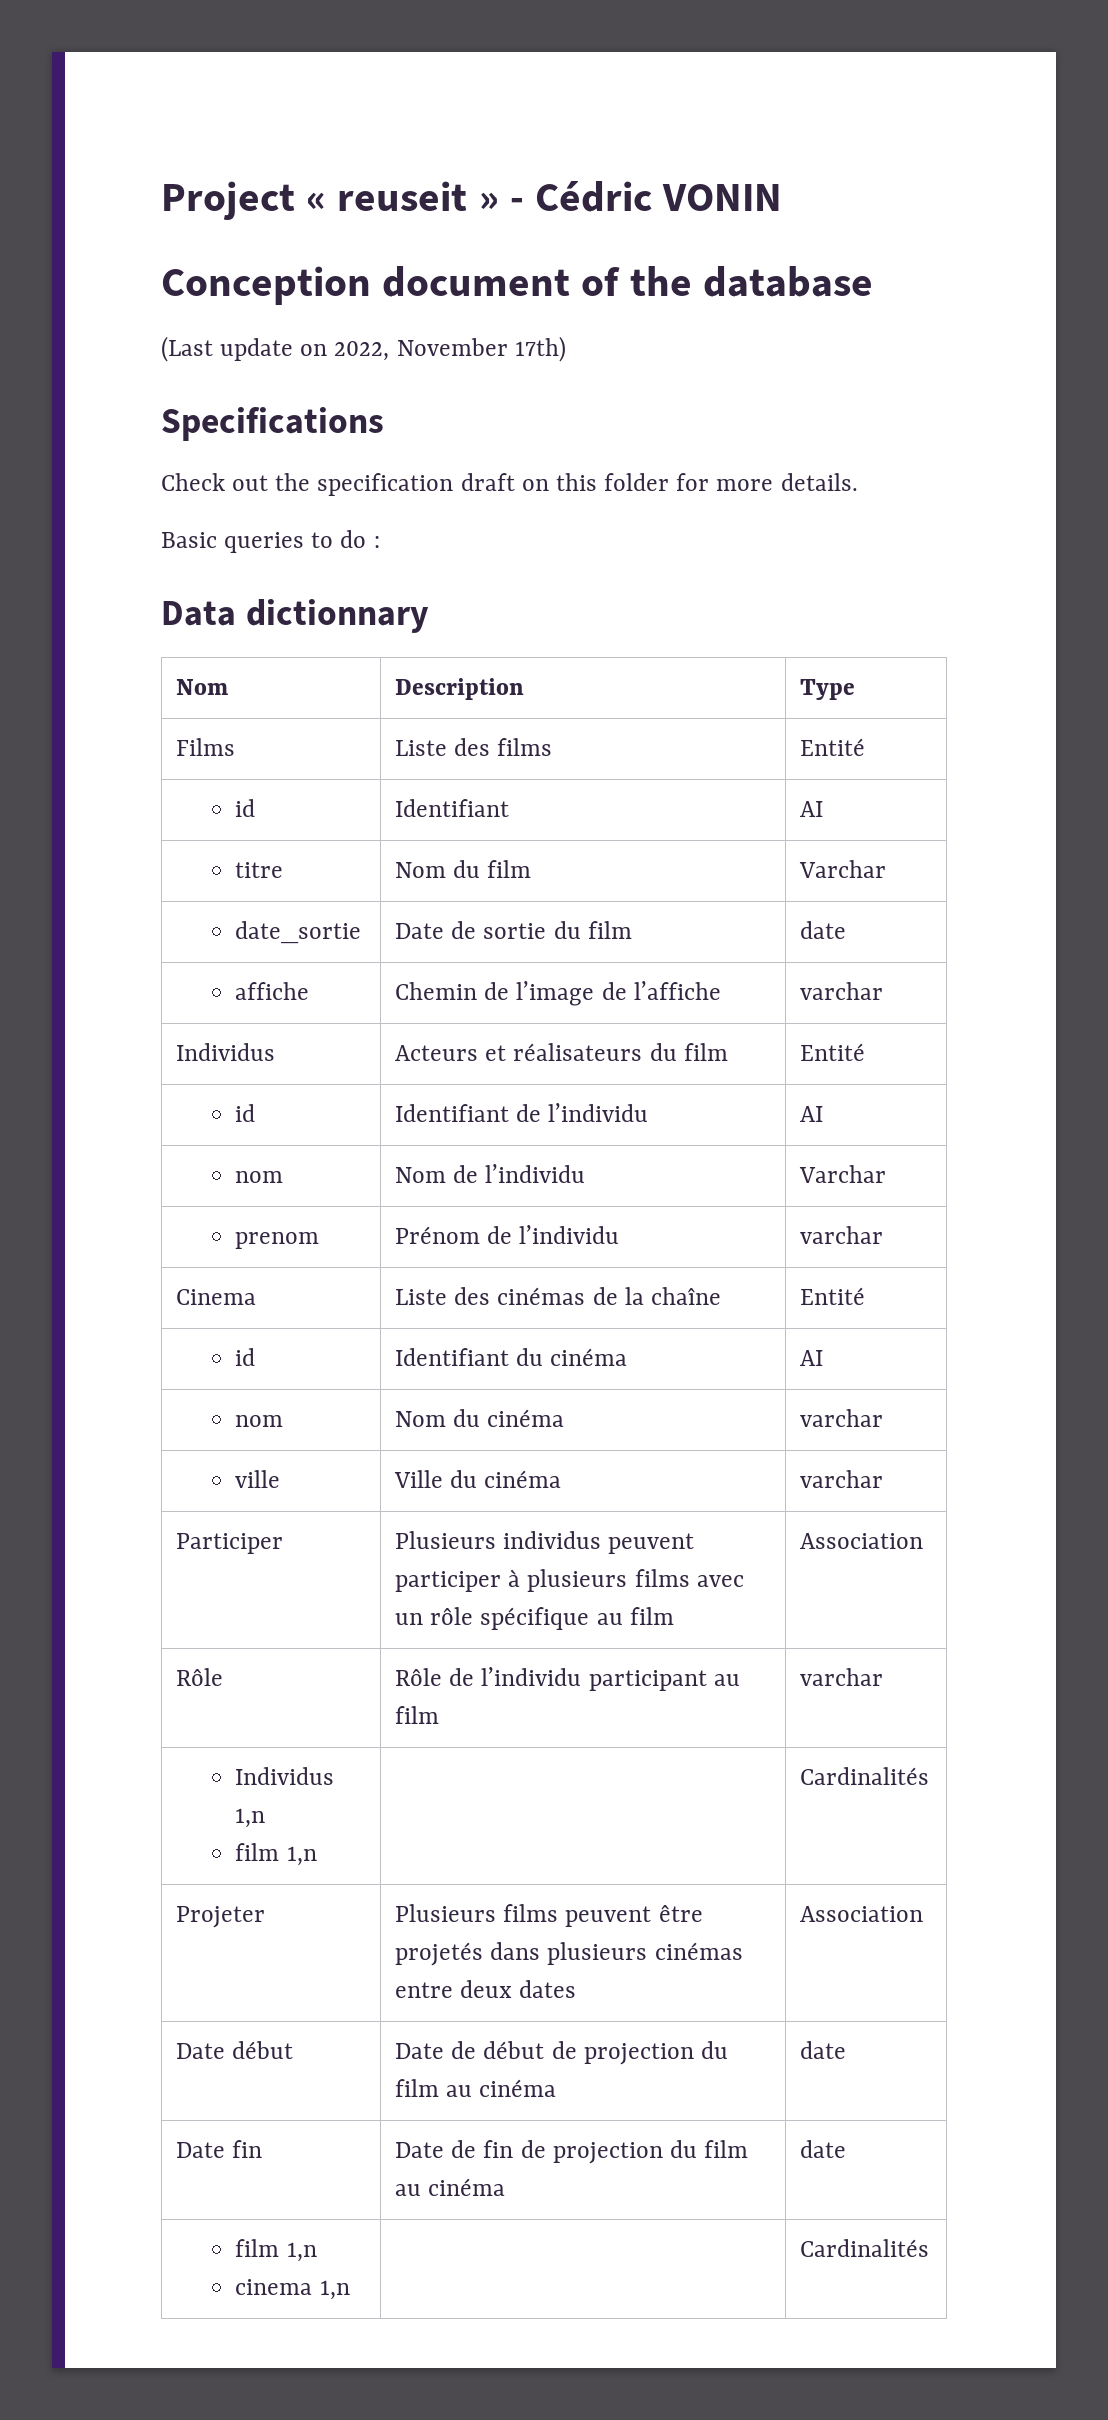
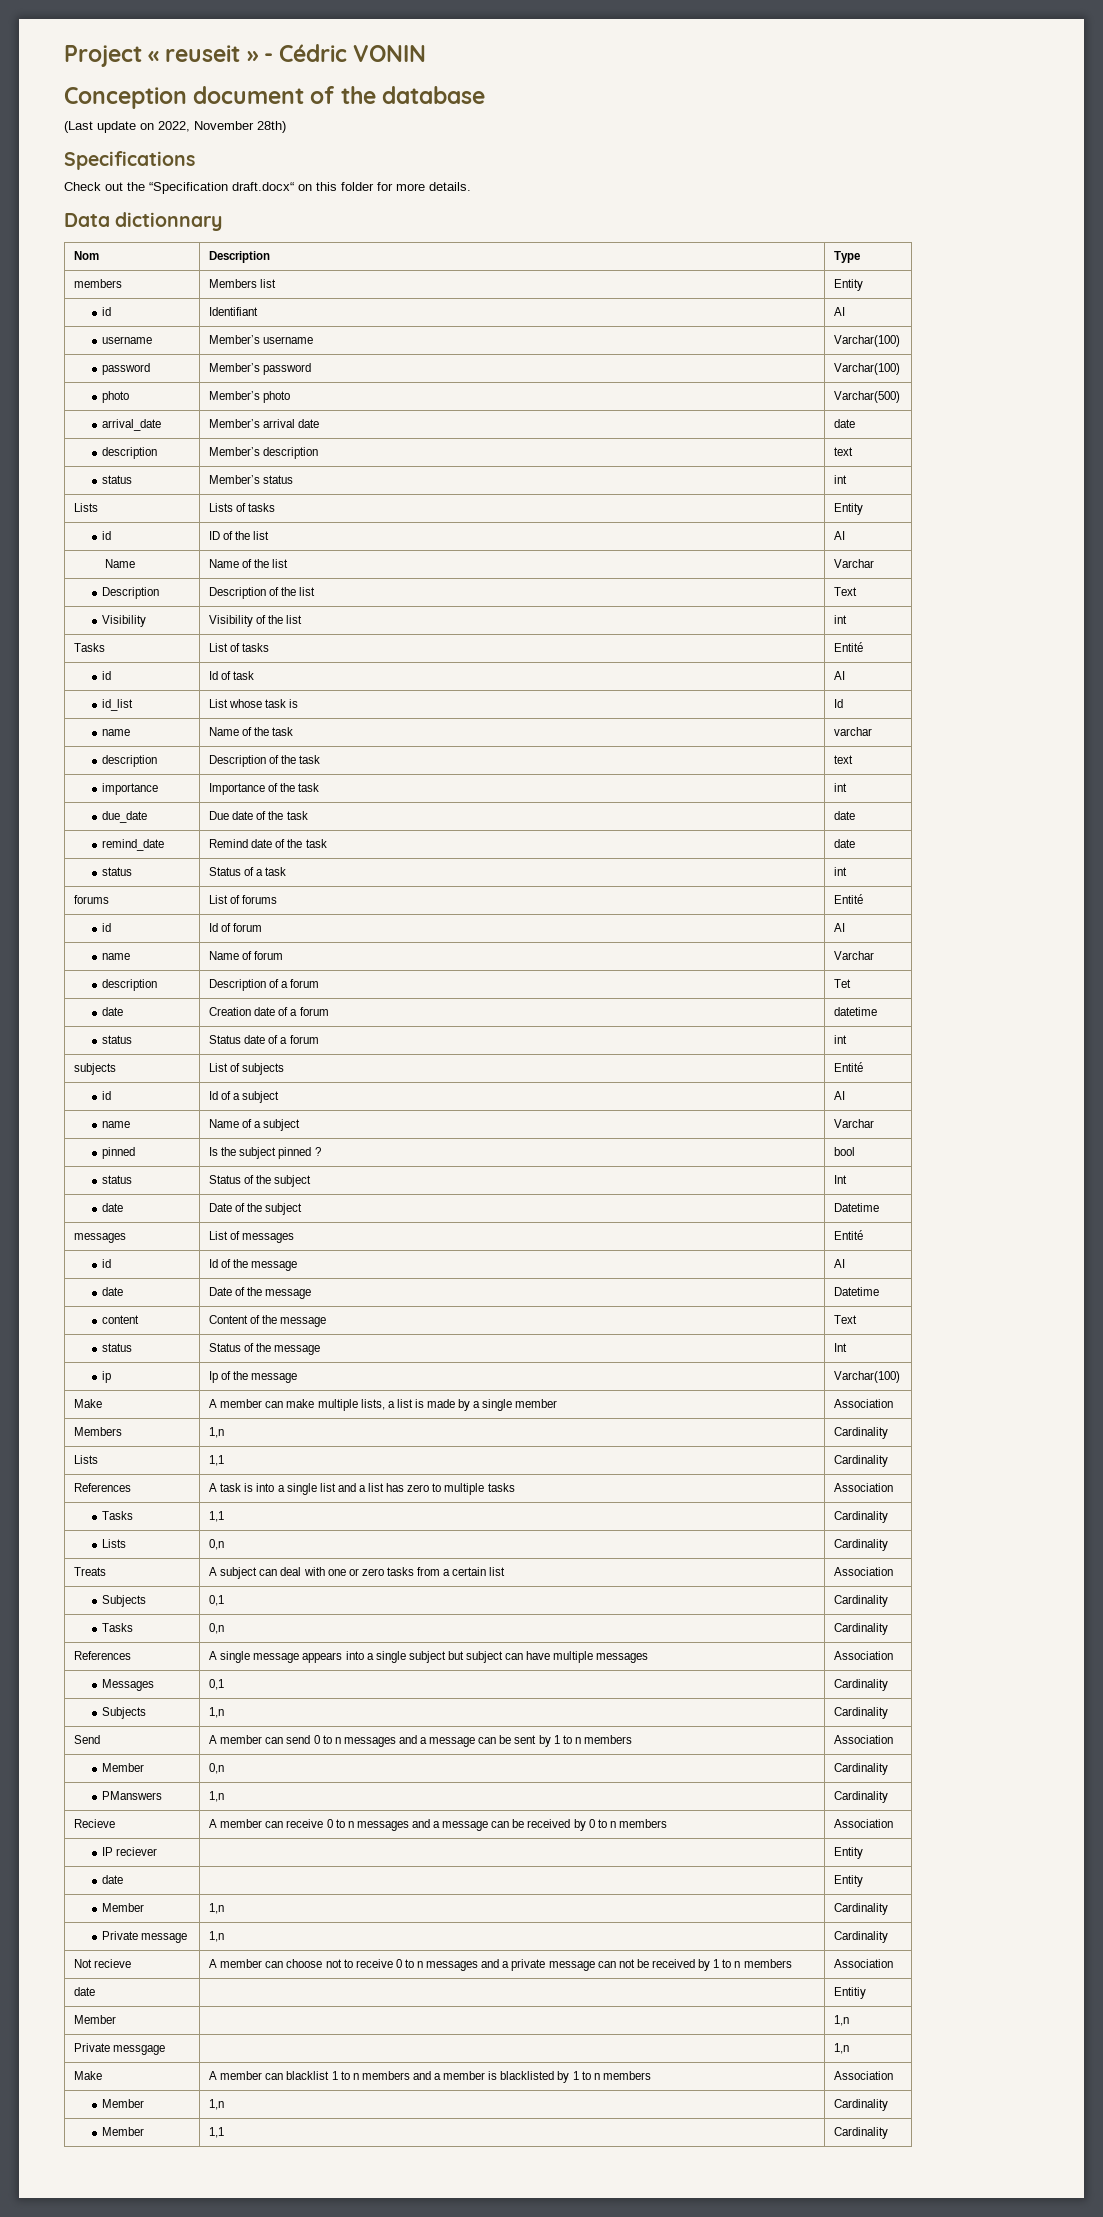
[514,336,566,362] 17th) -> [257,121,286,133] 28th)
[317,473,515,496] specification draft -> [149,182,294,194] “Specification draft.docx“
[161,530,380,553] // Basic queries to do : -> (471, 186) none
[176,738,236,756] [395,738,553,756] [800,738,866,756] [235,799,256,817] [395,799,510,817] [800,801,824,817] [235,862,284,878] [395,860,532,878] [799,860,887,878] [235,921,362,944] [395,921,632,939] [800,921,847,939] [235,982,310,1000] [395,981,721,1006] [800,982,884,1000] [176,1043,276,1061] [395,1043,728,1061] [800,1043,866,1061] [235,1104,256,1122] [395,1103,649,1122] [800,1106,824,1122] [235,1171,284,1183] [395,1164,586,1183] [799,1165,887,1183] [235,1232,320,1249] [395,1225,620,1244] [800,1226,884,1244] [176,1289,257,1305] [395,1287,721,1305] [800,1287,866,1305] [235,1348,256,1366] [395,1348,628,1366] [800,1350,824,1366] [235,1415,284,1427] [395,1409,565,1427] [800,1409,884,1427] [235,1470,281,1488] [394,1470,562,1488] [800,1470,884,1488] [176,1533,284,1554] [395,1531,695,1554] [395,1569,744,1592] [395,1607,674,1630] [800,1533,924,1549] [176,1668,224,1686] [395,1667,740,1691] [395,1706,440,1724] [800,1668,884,1686] [235,1767,335,1785] [235,1808,266,1828] [235,1843,317,1866] [800,1767,930,1785] [176,1906,266,1928] [395,1904,703,1927] [395,1942,743,1966] [395,1980,577,1998] [800,1906,924,1922] [176,2041,294,2059] [395,2041,728,2065] [395,2079,557,2097] [800,2041,847,2059] [176,2140,263,2158] [395,2140,749,2164] [395,2178,506,2196] [800,2140,847,2158] [235,2239,317,2262] [235,2279,350,2300] [800,2239,930,2257] Films | Liste des films | Entité // id | Identifiant | AI // titre | Nom du film | Varchar // date_sortie | Date de sortie du film | date // affiche | Chemin de l’image de l’affiche | varchar // Individus | Acteurs et réalisateurs du film | Entité // id | Identifiant de l’individu | AI // nom | Nom de l’individu | Varchar // prenom | Prénom de l’individu | varchar // Cinema | Liste des cinémas de la chaîne | Entité // id | Identifiant du cinéma | AI // nom | Nom du cinéma | varchar // ville | Ville du cinéma | varchar // Participer | Plusieurs individus peuvent participer à plusieurs films avec un rôle spécifique au film | Association // Rôle | Rôle de l’individu participant au film | varchar // Individus 1,n // film 1,n | | Cardinalités // Projeter | Plusieurs films peuvent être projetés dans plusieurs cinémas entre deux dates | Association // Date début | Date de début de projection du film au cinéma | date // Date fin | Date de fin de projection du film au cinéma | date // film 1,n // cinema 1,n | | Cardinalités -> [74,279,123,288] [209,279,277,288] [834,279,864,291] [102,307,112,316] [209,307,259,316] [834,307,846,316] [102,336,153,344] [209,335,314,344] [834,335,901,347] [102,363,151,375] [209,363,312,375] [834,363,901,375] [102,391,130,403] [209,391,291,403] [834,391,901,403] [102,419,162,431] [209,419,320,428] [834,419,856,428] [102,447,158,459] [209,447,319,459] [834,447,854,456] [102,475,133,484] [209,475,294,484] [834,475,848,484] [74,503,99,512] [209,503,276,512] [834,503,864,515] [102,531,112,540] [209,531,270,540] [834,531,846,540] [105,559,136,568] [209,559,289,568] [834,559,875,568] [102,587,160,599] [209,587,316,599] [834,587,858,596] [102,615,147,627] [209,615,303,627] [834,615,848,624] [74,643,106,652] [209,643,270,652] [834,642,864,652] [102,671,112,680] [209,671,255,680] [834,671,846,680] [102,699,134,711] [209,699,299,708] [834,699,844,708] [102,729,131,736] [209,727,294,736] [834,727,873,736] [102,755,158,767] [209,755,321,767] [834,755,854,764] [102,783,159,795] [209,783,320,795] [834,783,848,792] [102,811,148,823] [209,811,308,820] [834,811,856,820] [102,839,165,851] [209,839,327,848] [834,839,856,848] [102,867,133,876] [209,867,287,876] [834,867,848,876] [74,895,110,904] [209,895,278,904] [834,894,864,904] [102,923,112,932] [209,923,263,932] [834,923,846,932] [102,953,131,960] [209,951,284,960] [834,951,875,960] [102,979,158,991] [209,979,320,991] [834,979,852,988] [102,1007,124,1016] [209,1007,329,1016] [834,1007,878,1016] [102,1035,133,1044] [209,1035,319,1044] [834,1035,848,1044] [74,1063,117,1075] [209,1063,285,1075] [834,1062,864,1072] [102,1091,112,1100] [209,1091,280,1103] [834,1091,846,1100] [102,1121,131,1128] [209,1119,301,1131] [834,1119,875,1128] [102,1147,136,1159] [209,1147,321,1159] [834,1147,856,1156] [102,1175,133,1184] [209,1175,312,1187] [834,1175,848,1184] [102,1203,124,1212] [209,1203,303,1215] [834,1203,880,1212] [74,1233,127,1243] [209,1231,295,1243] [834,1230,864,1240] [102,1259,112,1268] [209,1259,298,1271] [834,1259,846,1268] [102,1287,124,1296] [209,1287,312,1299] [834,1287,880,1296] [102,1315,140,1324] [209,1315,327,1327] [834,1315,858,1324] [102,1343,133,1352] [209,1343,321,1355] [834,1343,848,1352] [102,1371,112,1383] [209,1371,298,1383] [834,1371,901,1383] [74,1399,103,1408] [209,1399,558,1411] [834,1399,894,1408] [74,1427,123,1436] [209,1427,225,1438] [834,1427,889,1439] [74,1455,99,1464] [209,1455,225,1466] [834,1455,889,1467] [74,1483,132,1492] [209,1483,515,1495] [834,1483,894,1492] [102,1511,134,1520] [209,1511,225,1522] [834,1511,889,1523] [102,1539,127,1548] [209,1539,225,1550] [834,1539,889,1551] [74,1567,107,1576] [209,1567,506,1579] [834,1567,894,1576] [102,1595,147,1607] [209,1595,225,1606] [834,1595,889,1607] [102,1623,134,1632] [209,1623,225,1634] [834,1623,889,1635] [74,1651,132,1660] [209,1651,649,1663] [834,1651,894,1660] [102,1679,155,1691] [209,1679,225,1690] [834,1679,889,1691] [102,1707,147,1719] [209,1707,225,1718] [834,1707,889,1719] [74,1735,101,1744] [209,1735,632,1747] [834,1735,894,1744] [102,1763,145,1772] [209,1763,225,1774] [834,1763,889,1775] [102,1791,163,1800] [209,1791,225,1802] [834,1791,889,1803] [74,1819,116,1828] [209,1819,667,1831] [834,1819,894,1828] [102,1847,158,1856] [834,1847,864,1859] [102,1875,124,1884] [834,1875,864,1887] [102,1903,145,1912] [209,1903,225,1914] [834,1903,889,1915] [102,1931,188,1943] [209,1931,225,1942] [834,1931,889,1943] [74,1959,132,1968] [209,1959,792,1971] [834,1959,894,1968] [74,1987,96,1996] [834,1987,867,1999] [74,2015,117,2024] [834,2015,850,2026] [74,2043,166,2055] [834,2043,850,2054] [74,2071,103,2080] [209,2071,651,2083] [834,2071,894,2080] [102,2099,145,2108] [209,2099,225,2110] [834,2099,889,2111] [102,2127,145,2136] [209,2127,225,2138] [834,2127,889,2139] members | Members list | Entity // id | Identifiant | AI // username | Member’s username | Varchar(100) // password | Member’s password | Varchar(100) // photo | Member’s photo | Varchar(500) // arrival_date | Member’s arrival date | date // description | Member’s description | text // status | Member’s status | int // Lists | Lists of tasks | Entity // id | ID of the list | AI // Name | Name of the list | Varchar // Description | Description of the list | Text // Visibility | Visibility of the list | int // Tasks | List of tasks | Entité // id | Id of task | AI // id_list | List whose task is | Id // name | Name of the task | varchar // description | Description of the task | text // importance | Importance of the task | int // due_date | Due date of the task | date // remind_date | Remind date of the task | date // status | Status of a task | int // forums | List of forums | Entité // id | Id of forum | AI // name | Name of forum | Varchar // description | Description of a forum | Tet // date | Creation date of a forum | datetime // status | Status date of a forum | int // subjects | List of subjects | Entité // id | Id of a subject | AI // name | Name of a subject | Varchar // pinned | Is the subject pinned ? | bool // status | Status of the subject | Int // date | Date of the subject | Datetime // messages | List of messages | Entité // id | Id of the message | AI // date | Date of the message | Datetime // content | Content of the message | Text // status | Status of the message | Int // ip | Ip of the message | Varchar(100) // Make | A member can make multiple lists, a list is made by a single member | Association // Members | 1,n | Cardinality // Lists | 1,1 | Cardinality // References | A task is into a single list and a list has zero to multiple tasks | Association // Tasks | 1,1 | Cardinality // Lists | 0,n | Cardinality // Treats | A subject can deal with one or zero tasks from a certain list | Association // Subjects | 0,1 | Cardinality // Tasks | 0,n | Cardinality // References | A single message appears into a single subject but subject can have multiple messages | Association // Messages | 0,1 | Cardinality // Subjects | 1,n | Cardinality // Send | A member can send 0 to n messages and a message can be sent by 1 to n members | Association // Member | 0,n | Cardinality // PManswers | 1,n | Cardinality // Recieve | A member can receive 0 to n messages and a message can be received by 0 to n members | Association // IP reciever | | Entity // date | | Entity // Member | 1,n | Cardinality // Private message | 1,n | Cardinality // Not recieve | A member can choose not to receive 0 to n messages and a private message can not be received by 1 to n members | Association // date | | Entitiy // Member | | 1,n // Private messgage | | 1,n // Make | A member can blacklist 1 to n members and a member is blacklisted by 1 to n members | Association // Member | 1,n | Cardinality // Member | 1,1 | Cardinality

